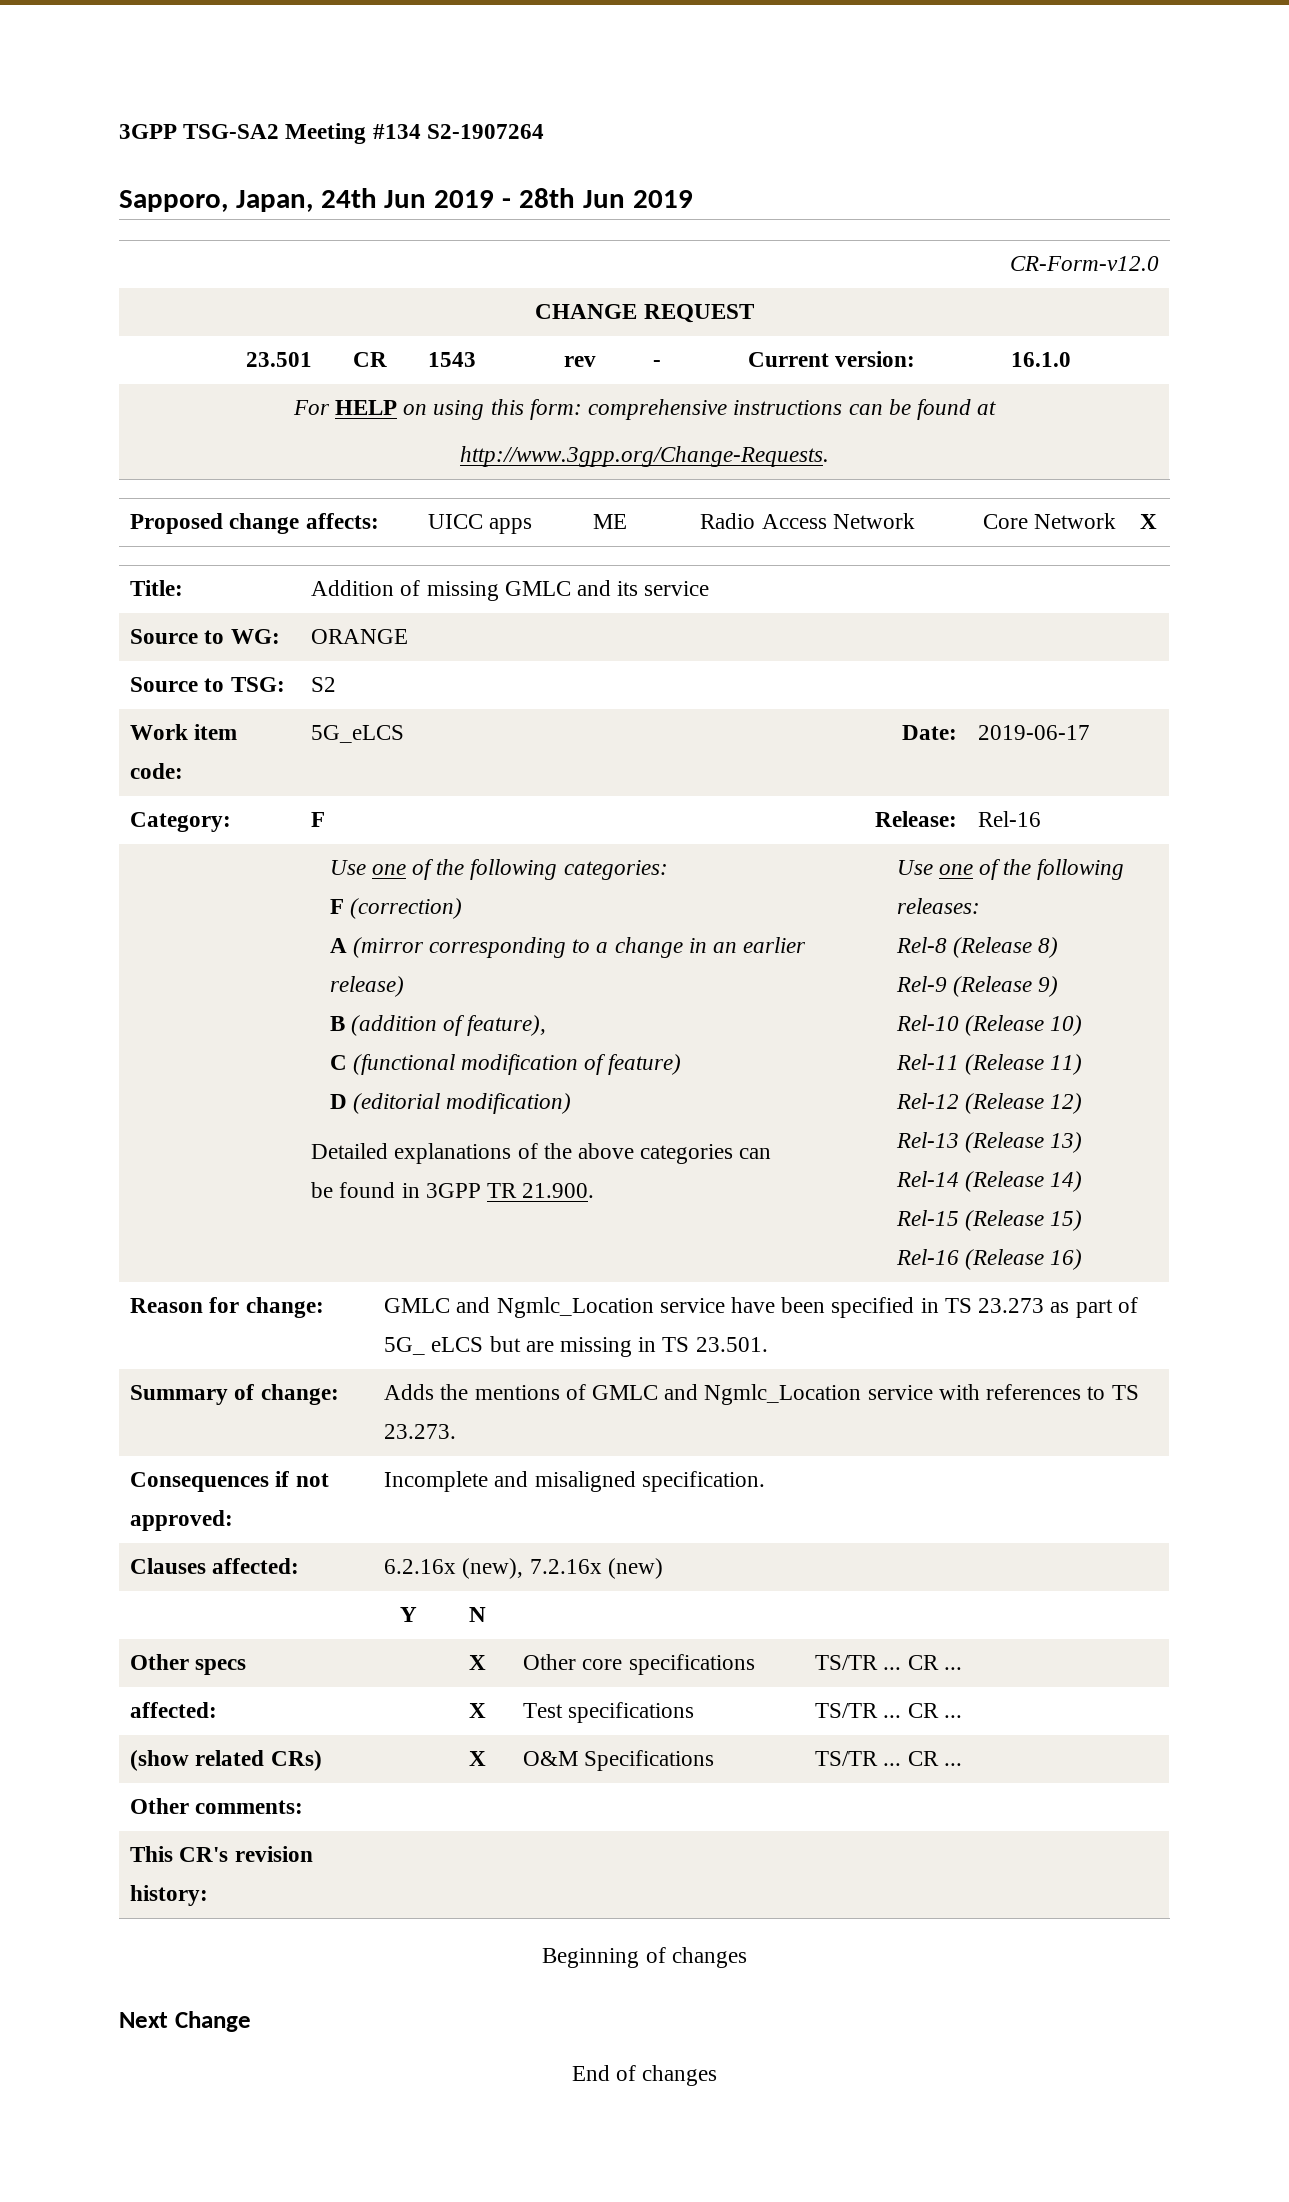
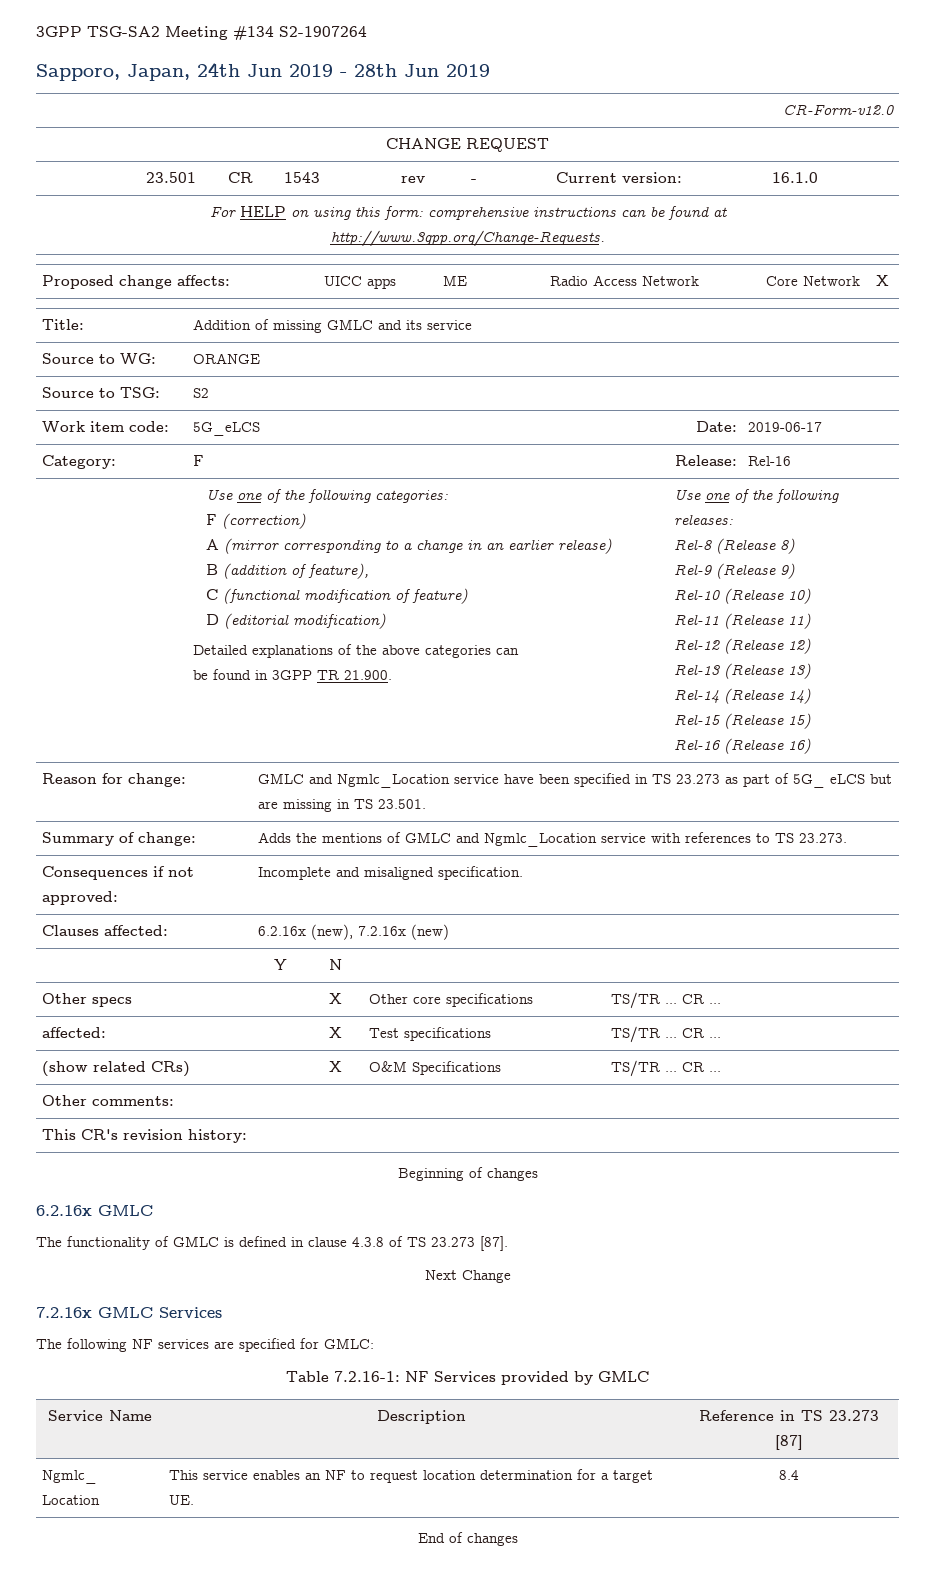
[119,2011,251,2032] Next Change -> [36,1205,153,1216] [36,1236,508,1251] [424,1270,511,1283] [36,1307,222,1318] [36,1338,374,1352] [286,1371,649,1385] [48,1410,152,1421] [377,1410,467,1424] [699,1410,879,1421] [775,1435,803,1450] [41,1470,97,1484] [41,1495,100,1505] [168,1469,653,1483] [168,1495,194,1505] [779,1470,799,1480] 6.2.16x GMLC // The functionality of GMLC is defined in clause 4.3.8 of TS 23.273 [87]. // Next Change // 7.2.16x GMLC Services // The following NF services are specified for GMLC: // Table 7.2.16-1: NF Services provided by GMLC // Service Name | Description | Reference in TS 23.273 [87] // Ngmlc_ Location | This service enables an NF to request location determination for a target UE. | 8.4

